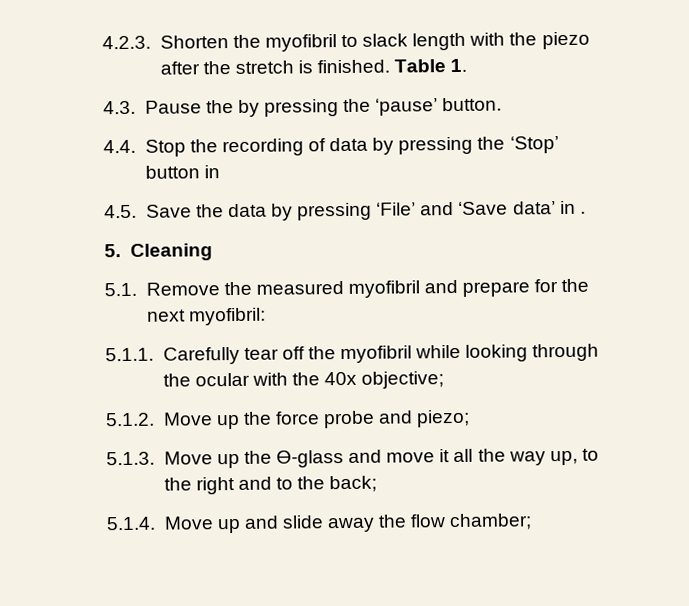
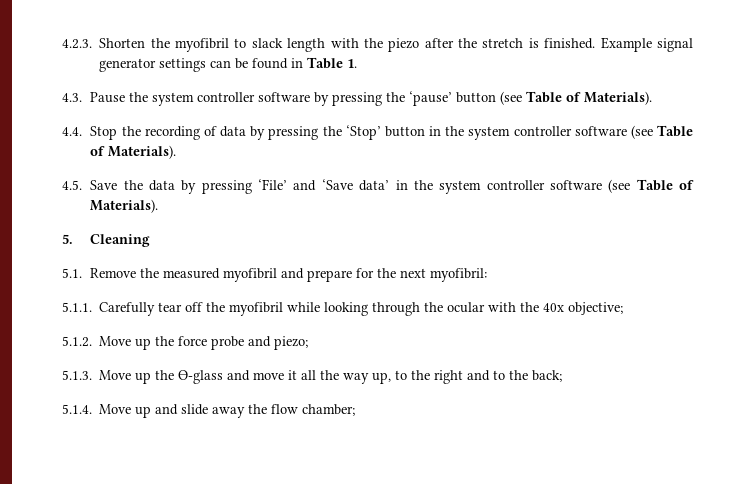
(391, 66) none -> [600,37,693,52] [99,58,304,72] Example signal generator settings can be found in
(234, 107) none -> [152,92,311,106] system controller software
[442,97,503,112] button. -> [456,91,653,105] button (see Table of Materials).
(220, 172) none -> [445,125,693,140] [90,145,177,159] the system controller software (see Table of Materials).
[579,211,586,214] . -> [413,179,694,194] [90,199,159,213] the system controller software (see Table of Materials).

